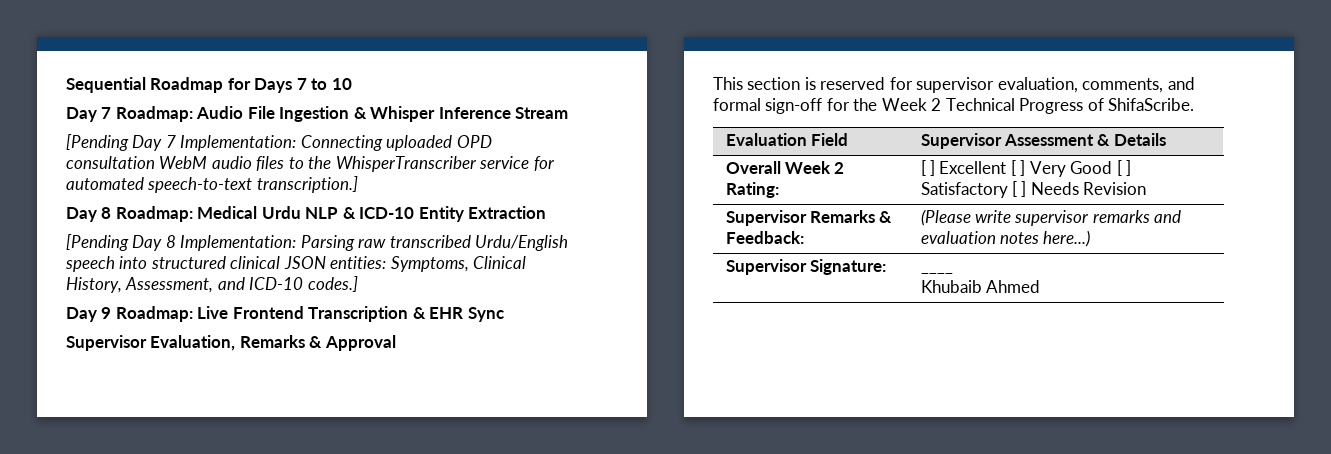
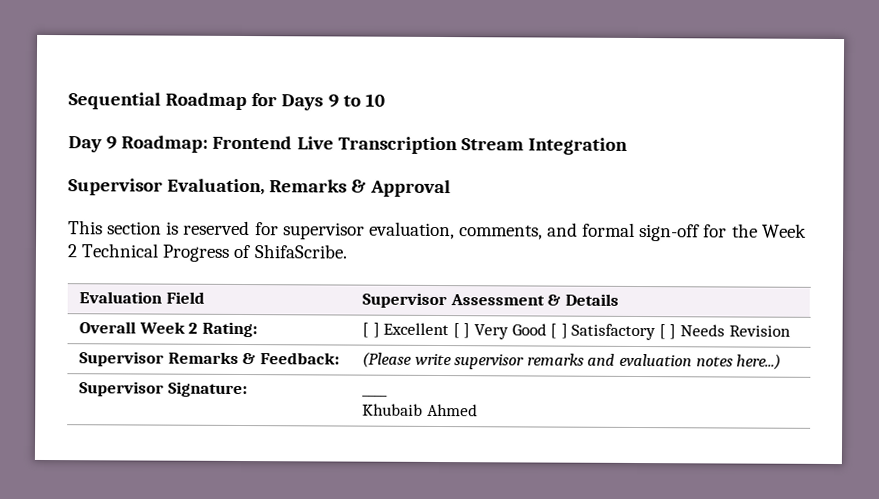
[296,78,307,90] 7 -> [327,94,339,108] 9
[101,106,569,122] [66,134,492,151] [66,156,555,172] [66,176,358,193] [66,206,547,222] [66,234,569,251] [65,256,527,272] [66,276,358,293] [66,306,504,322] 7 Roadmap: Audio File Ingestion & Whisper Inference Stream // [Pending Day 7 Implementation: Connecting uploaded OPD consultation WebM audio files to the WhisperTranscriber service for automated speech-to-text transcription.] // Day 8 Roadmap: Medical Urdu NLP & ICD-10 Entity Extraction // [Pending Day 8 Implementation: Parsing raw transcribed Urdu/English speech into structured clinical JSON entities: Symptoms, Clinical History, Assessment, and ICD-10 codes.] // Day 9 Roadmap: Live Frontend Transcription & EHR Sync -> [106,135,628,155] 9 Roadmap: Frontend Live Transcription Stream Integration

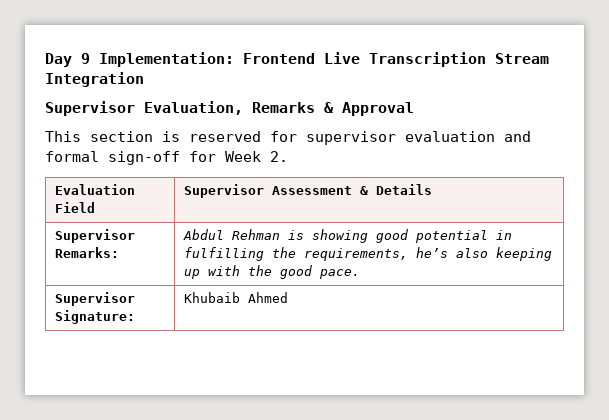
[68,92,385,111] Sequential Roadmap for Days 9 to 10 // -> (45, 60) none
[121,135,209,153] Roadmap: -> [99,52,234,67] Implementation:
[368,221,543,240] evaluation, comments, -> [405,131,495,142] evaluation
[731,223,807,238] [67,243,348,262] the Week 2 Technical Progress of ShifaScribe. -> [225,151,288,162] Week 2.
[78,321,258,338] [361,322,791,341] [78,351,340,367] [361,351,782,370] Overall Week 2 Rating: | [ ] Excellent [ ] Very Good [ ] Satisfactory [ ] Needs Revision // Supervisor Remarks & Feedback: | (Please write supervisor remarks and evaluation notes here...) -> [55,229,136,243] [55,247,120,258] [183,229,513,243] [184,247,553,261] [184,265,361,279] Supervisor Remarks: | Abdul Rehman is showing good potential in fulfilling the requirements, he’s also keeping up with the good pace.
[361,394,388,397] ____ // -> (136, 317) none

